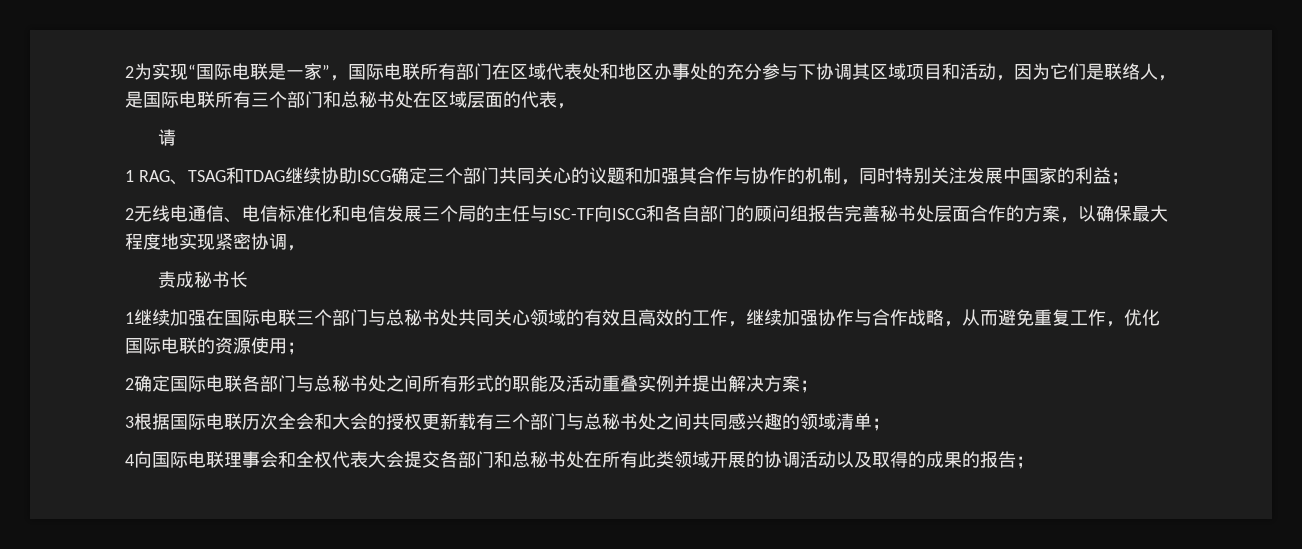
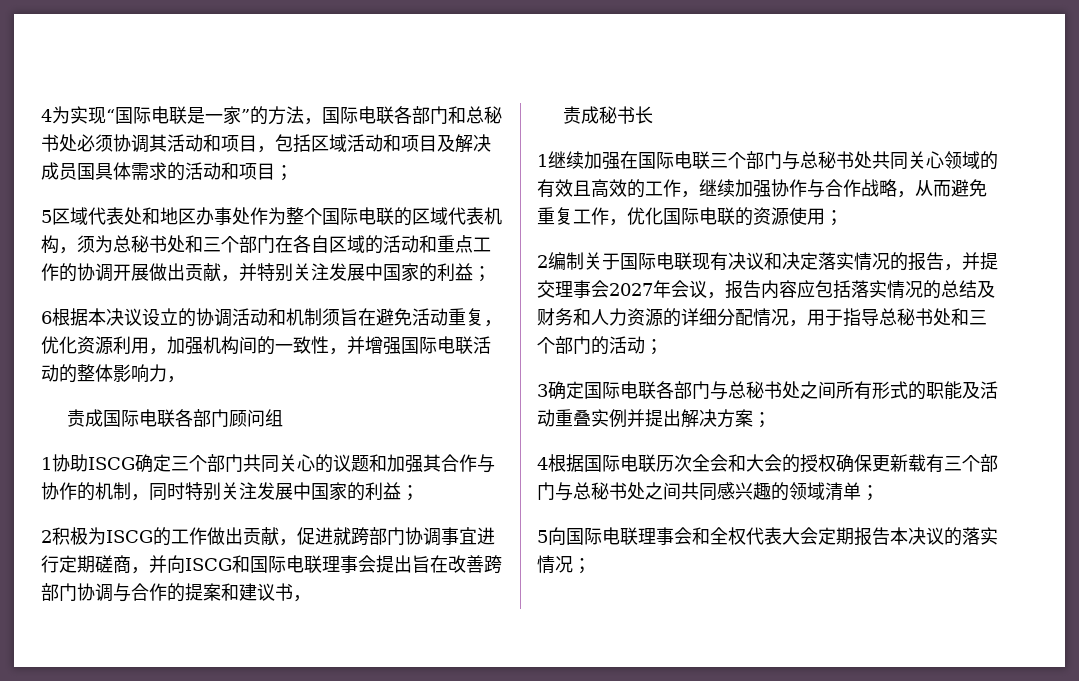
[125,66,134,78] 2 -> [41,109,52,122] 4
(330, 71) none -> [250,106,304,125] 的方法
[420,63,510,80] 所有部门在 -> [394,106,502,124] [41,134,491,153] [41,162,293,181] [41,210,52,223] 各部门和总秘书处必须协调其活动和项目，包括区域活动和项目及解决成员国具体需求的活动和项目； // 5
[708,63,1176,81] [125,91,575,109] [157,129,176,146] [125,167,321,185] 的充分参与下协调其区域项目和活动，因为它们是联络人，是国际电联所有三个部门和总秘书处在区域层面的代表， // 请 // 1 RAG、TSAG和TDAG继续 -> [250,207,502,226] [41,235,491,254] [41,263,491,282] [41,308,502,327] [41,336,491,355] [41,364,185,383] [67,409,284,427] [41,457,52,470] 作为整个国际电联的区域代表机构，须为总秘书处和三个部门在各自区域的活动和重点工作的协调开展做出贡献，并特别关注发展中国家的利益； // 6根据本决议设立的协调活动和机制须旨在避免活动重复，优化资源利用，加强机构间的一致性，并增强国际电联活动的整体影响力， // 责成国际电联各部门顾问组 // 1
[134,205,1168,223] [125,233,287,250] 无线电通信、电信标准化和电信发展三个局的主任与ISC-TF向ISCG和各自部门的顾问组报告完善秘书处层面合作的方案，以确保最大程度地实现紧密协调 -> [52,527,495,546] [41,555,502,574] [41,583,293,602] 积极为ISCG的工作做出贡献，促进就跨部门协调事宜进行定期磋商，并向ISCG和国际电联理事会提出旨在改善跨部门协调与合作的提案和建议书
(134, 384) none -> [548,252,998,271] [537,280,995,299] [537,308,987,327] [537,336,663,355] [537,384,548,397] 编制关于国际电联现有决议和决定落实情况的报告，并提交理事会2027年会议，报告内容应包括落实情况的总结及财务和人力资源的详细分配情况，用于指导总秘书处和三个部门的活动； // 3
[125,416,134,428] 3 -> [537,457,548,470] 4
(422, 421) none -> [836,454,872,473] 确保
[125,454,134,466] 4 -> [537,530,548,543] 5
[404,451,1016,468] 提交各部门和总秘书处在所有此类领域开展的协调活动以及取得的成果的报告 -> [818,527,998,546] [537,555,573,574] 定期报告本决议的落实情况

